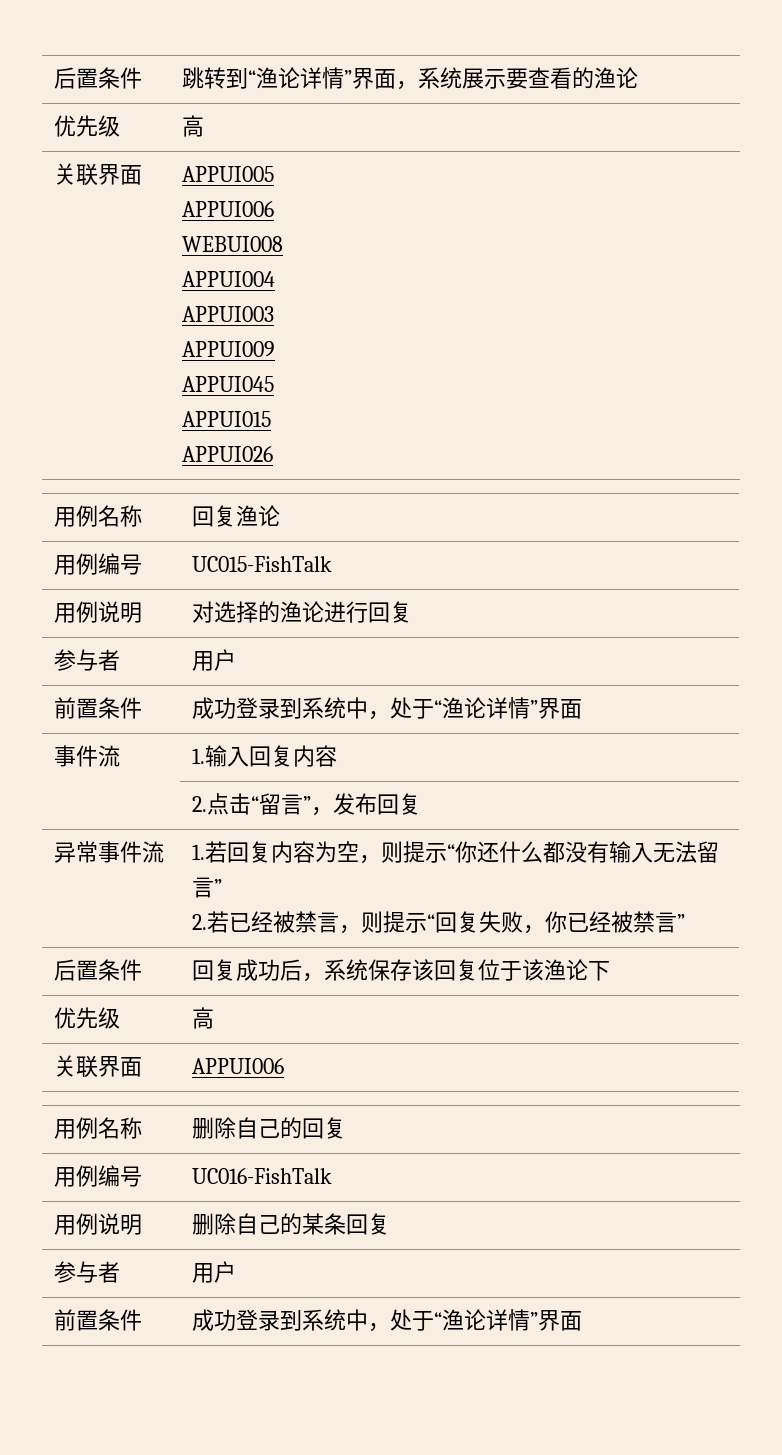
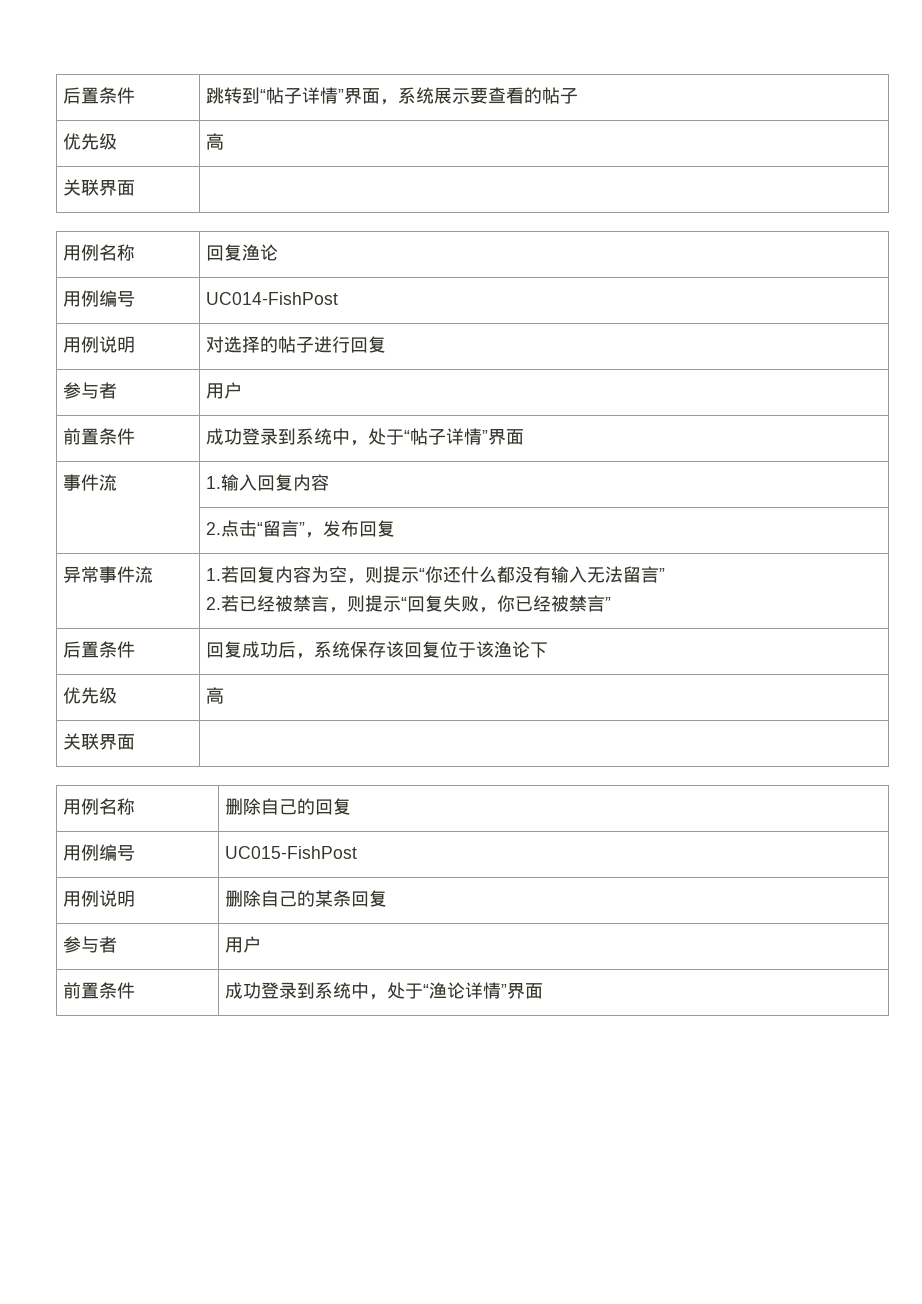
[255,67,300,89] 渔论 -> [266,87,303,104] 帖子
[593,67,638,89] [53,115,120,137] [181,115,204,137] [53,163,142,186] [181,166,274,182] [181,201,274,217] [181,236,283,252] [181,271,275,287] [181,306,274,322] [181,341,275,357] [181,376,274,392] [181,411,271,427] [181,446,273,462] 渔论 // 优先级 | 高 // 关联界面 | APPUI005 // APPUI006 // WEBUI008 // APPUI004 // APPUI003 // APPUI009 // APPUI045 // APPUI015 // APPUI026 -> [542,87,579,104] [63,133,118,150] [206,133,225,150] [63,179,136,196] 帖子 // 优先级 | 高 // 关联界面 |
[191,556,332,572] UC015-FishTalk -> [206,292,339,305] UC014-FishPost
[279,601,324,623] 渔论 -> [278,336,315,353] 帖子
[441,697,486,719] 渔论 -> [410,428,447,445] 帖子
[191,1058,284,1074] APPUI006 -> (136, 742) none
[191,1168,332,1184] UC016-FishTalk -> [225,846,358,859] UC015-FishPost

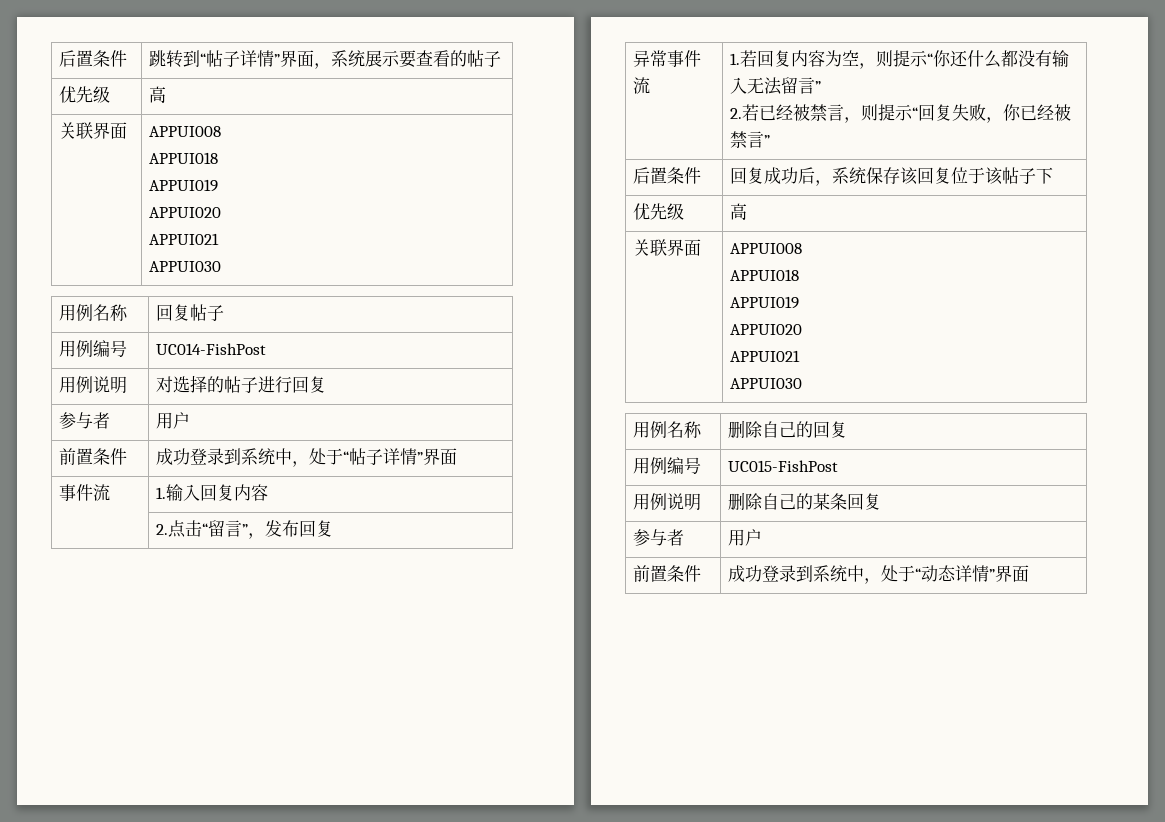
(136, 188) none -> [149,126,222,137] [149,152,219,164] [149,179,219,192] [149,207,222,218] [149,233,220,245] [149,261,222,272] APPUI008 // APPUI018 // APPUI019 // APPUI020 // APPUI021 // APPUI030
[242,244,279,261] 渔论 -> [190,304,225,321] 帖子
[494,641,531,658] 渔论 -> [1002,167,1037,184] 帖子
(136, 742) none -> [730,243,803,254] [730,269,800,281] [730,296,800,309] [730,324,803,335] [730,350,801,362] [730,378,803,389] APPUI008 // APPUI018 // APPUI019 // APPUI020 // APPUI021 // APPUI030
[429,982,466,999] 渔论 -> [921,565,957,582] 动态

